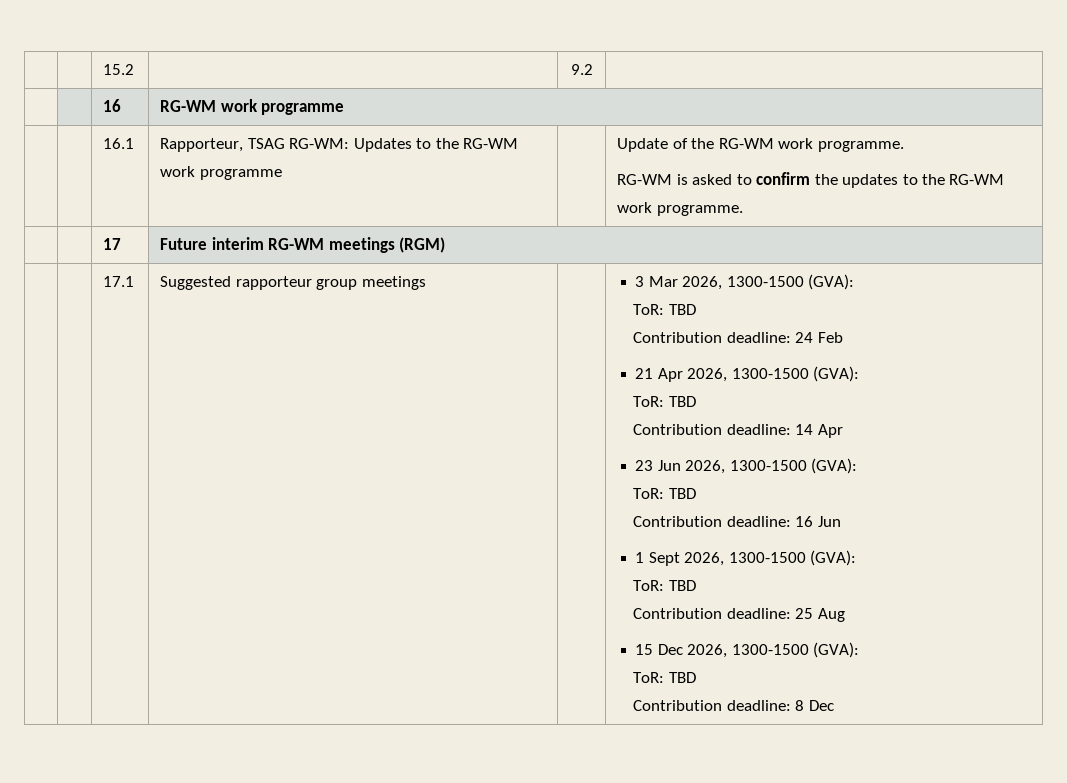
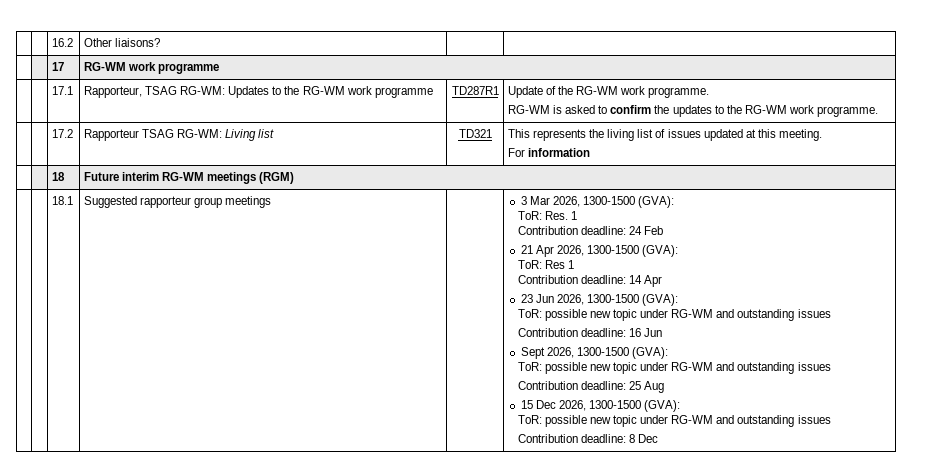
[103,64,135,75] [570,64,593,75] [103,99,122,112] | | 15.2 | | 9.2 | // | | 16 -> [51,38,73,47] [83,38,161,47] [51,62,64,71] | | 16.2 | Other liaisons? | | // | | 17
[103,138,135,149] 16.1 -> [51,86,73,95] 17.1
(282, 174) none -> [451,86,499,95] TD287R1
[103,238,122,250] 17 -> [51,129,73,138] [83,129,275,141] [458,129,492,138] [507,129,822,141] [507,148,591,157] [51,172,65,181] 17.2 | Rapporteur TSAG RG-WM: Living list | TD321 | This represents the living list of issues updated at this meeting. // For information // | | 18
[103,276,135,287] 17.1 -> [51,196,73,205] 18.1
[668,304,696,315] TBD -> [544,211,577,220] Res. 1
[668,396,696,407] TBD -> [544,260,574,269] Res 1
[668,488,696,499] TBD -> [544,309,831,321] possible new topic under RG-WM and outstanding issues
[635,552,645,563] 1 -> (662, 332) none
[668,580,696,591] TBD -> [544,362,831,374] possible new topic under RG-WM and outstanding issues
[668,672,696,683] TBD -> [544,415,831,427] possible new topic under RG-WM and outstanding issues

